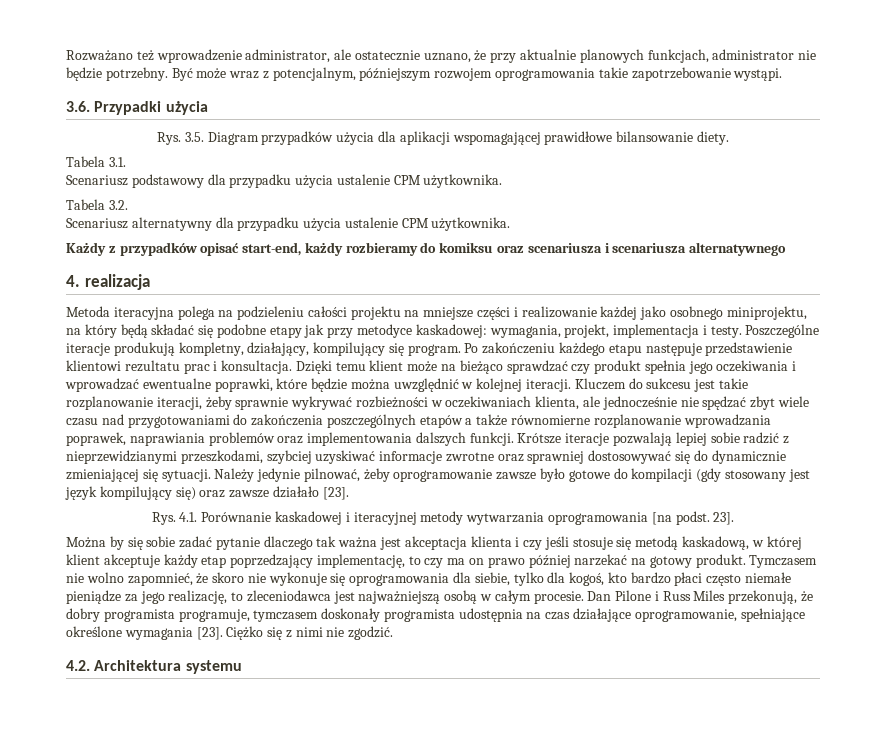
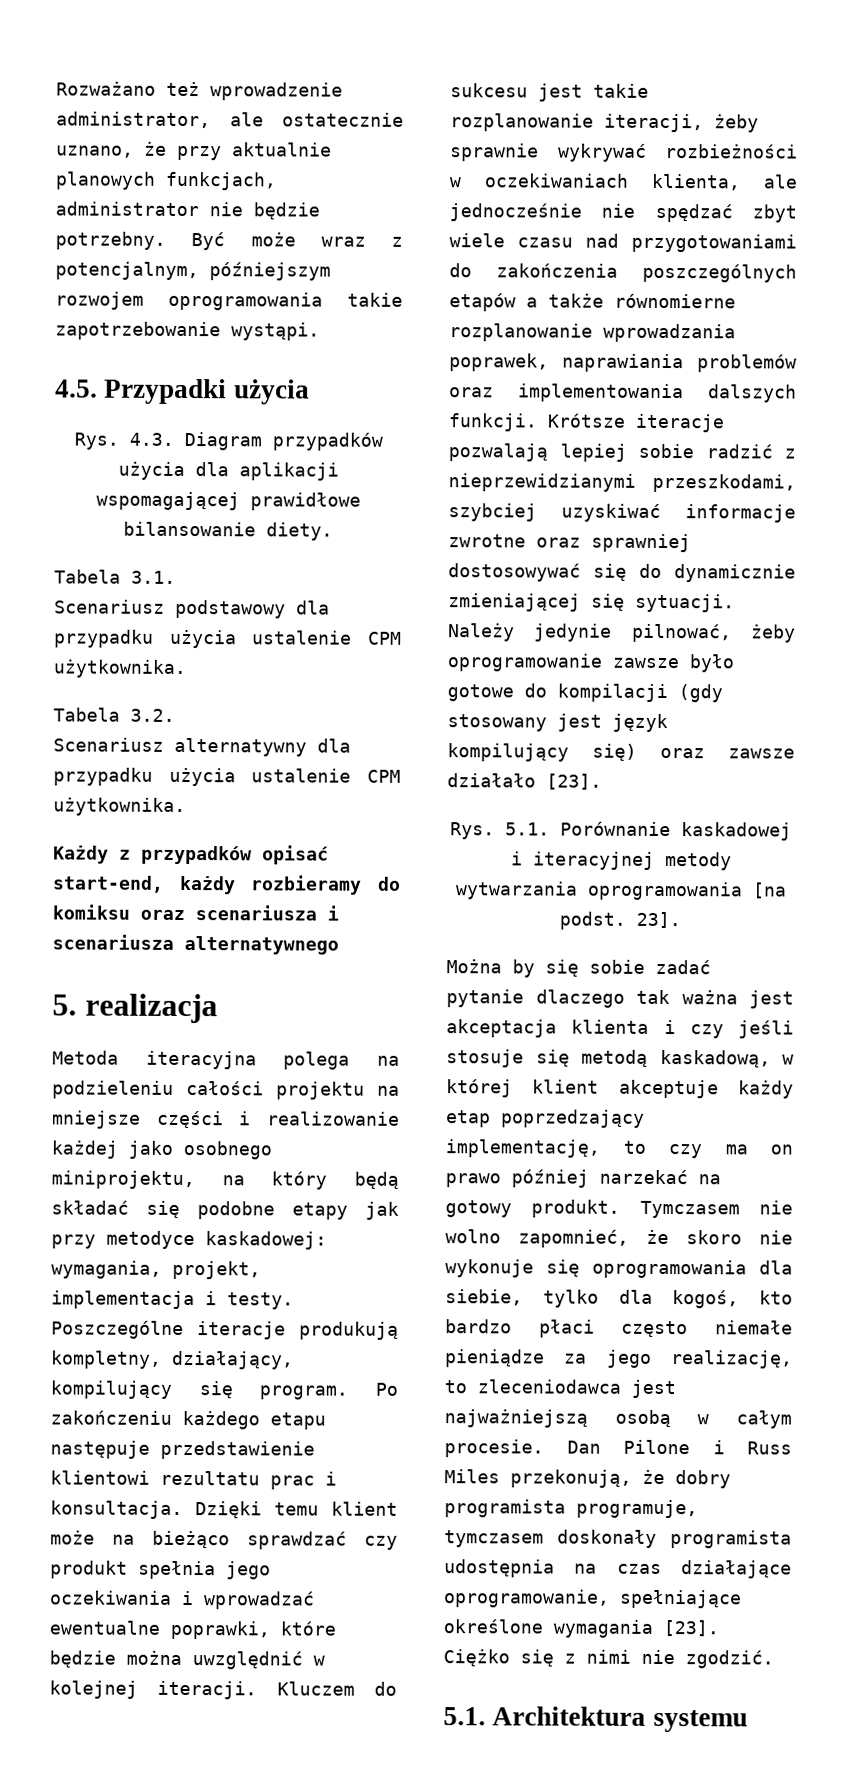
[66,101,90,112] 3.6. -> [55,379,98,398] 4.5.
[184,132,204,142] 3.5. -> [128,432,174,446] 4.3.
[66,275,80,287] 4. -> [52,994,77,1016] 5.
[179,512,198,522] 4.1. -> [505,822,550,836] 5.1.
[66,660,90,671] 4.2. -> [443,1707,486,1726] 5.1.

